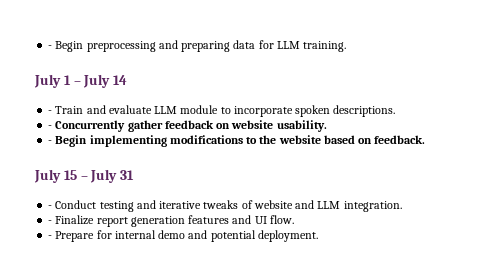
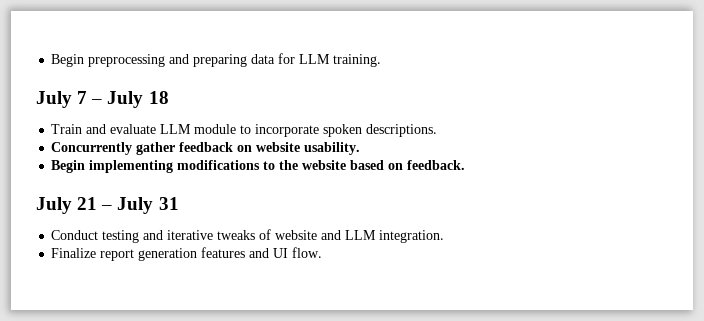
[48,45,53,49] - -> (51, 60) none
[63,74,128,88] [48,110,53,114] 1 – July 14 // - -> [77,91,169,108] 7 – July 18 //
[48,125,53,129] - -> (438, 130) none
[48,140,53,144] - -> (361, 148) none
[63,170,77,180] 15 -> [77,197,98,210] 21
[48,205,53,209] - -> (179, 203) none
[48,220,53,224] - -> (445, 236) none
[48,230,318,242] // - Prepare for internal demo and potential deployment. -> (323, 252) none

